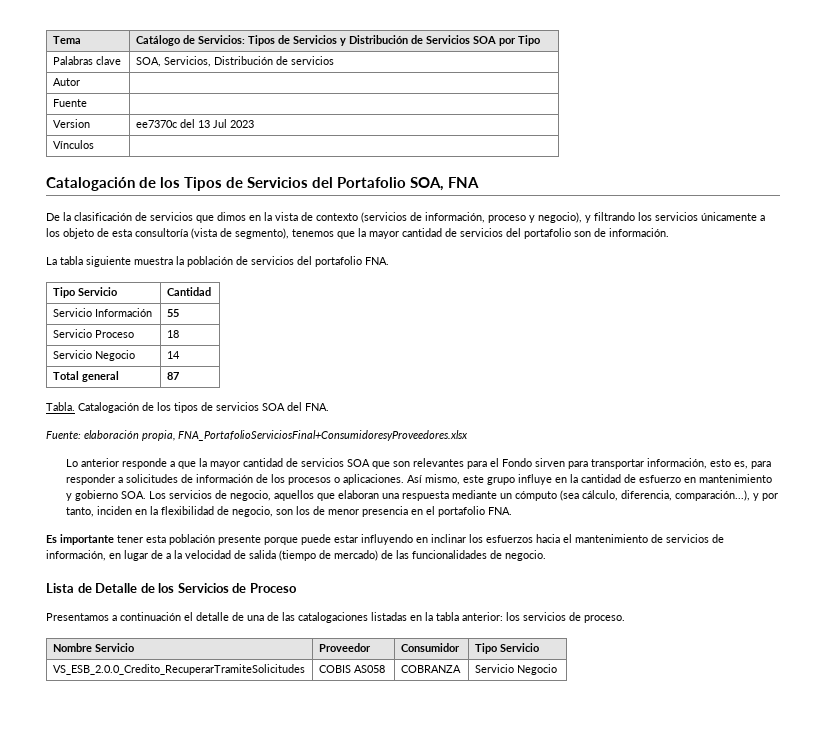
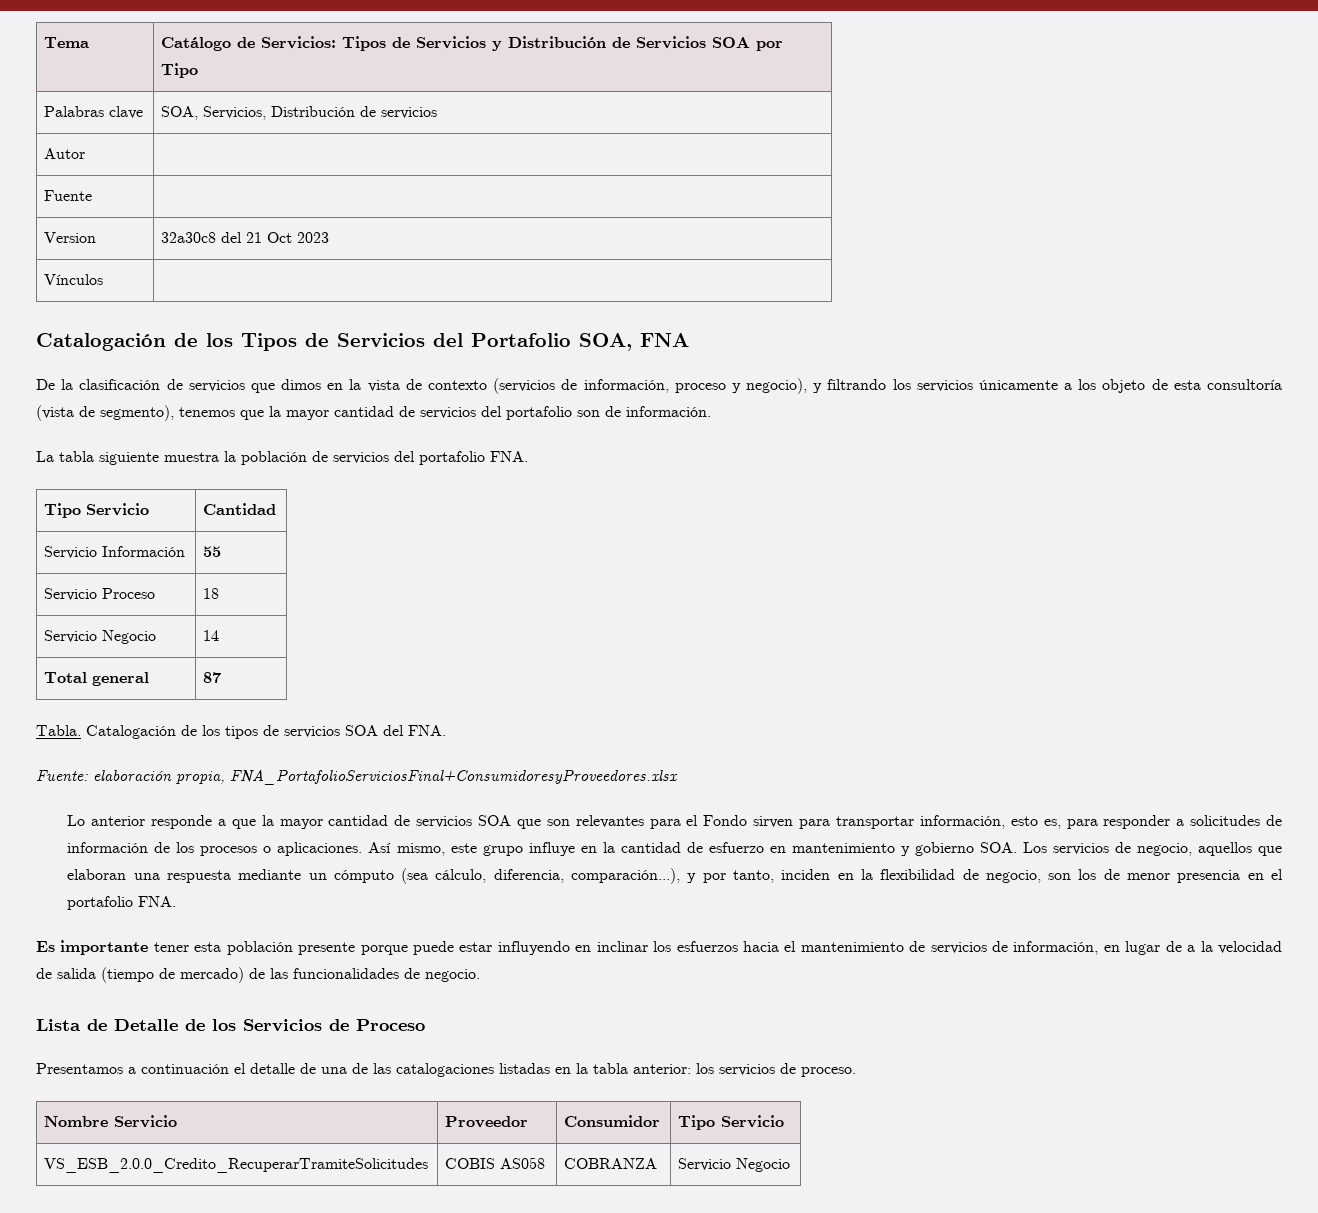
[135,119,227,128] ee7370c del 13 Jul -> [161,232,293,243] 32a30c8 del 21 Oct

